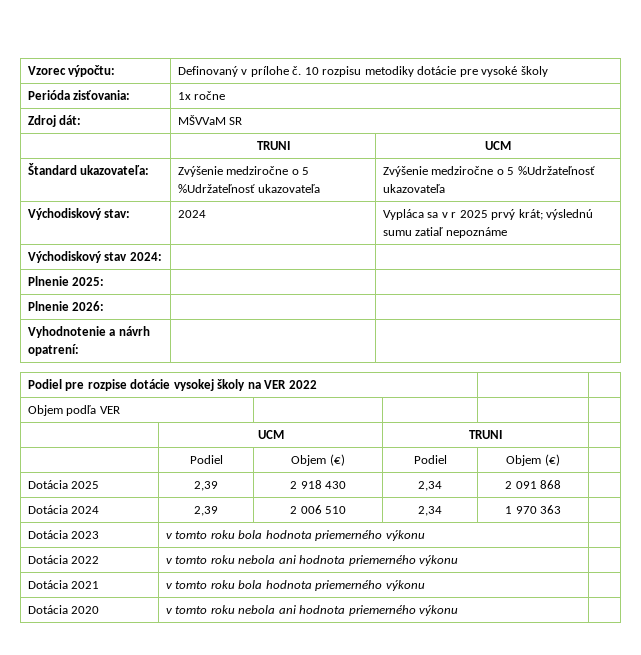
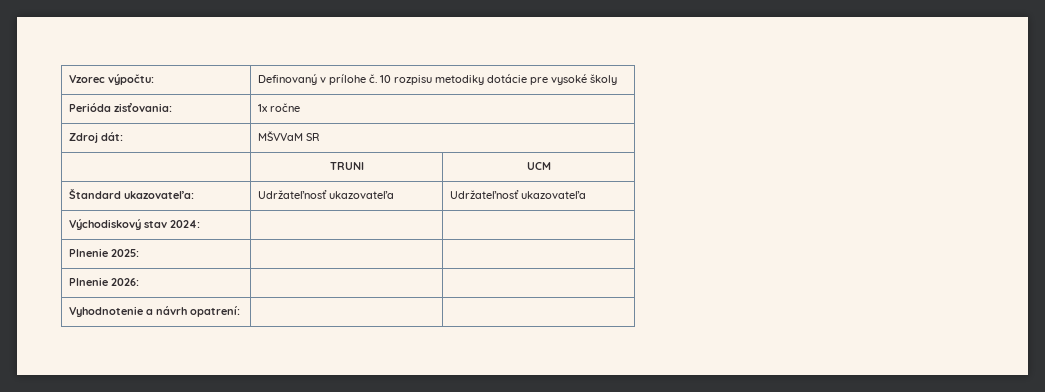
[177,166,310,177] [177,184,321,193] [382,166,595,177] [382,184,445,193] [27,208,131,220] [177,210,206,218] [382,209,594,220] [382,227,507,238] Zvýšenie medziročne o 5 %Udržateľnosť ukazovateľa | Zvýšenie medziročne o 5 %Udržateľnosť ukazovateľa // Východiskový stav: | 2024 | Vypláca sa v r 2025 prvý krát; výslednú sumu zatiaľ nepoznáme -> [257,190,394,199] [449,190,586,199] Udržateľnosť ukazovateľa | Udržateľnosť ukazovateľa
[27,379,317,391] [27,405,120,416] [257,430,284,439] [469,430,502,439] [189,455,223,464] [291,454,345,466] [413,455,447,464] [506,454,560,466] [27,480,100,489] [194,481,218,491] [289,480,347,489] [418,481,442,491] [504,480,562,489] [27,505,100,514] [194,506,218,516] [289,505,347,514] [418,506,442,516] [504,505,562,514] [27,530,100,539] [165,530,425,541] [27,555,100,564] [165,555,459,566] [27,580,100,589] [165,580,425,591] [27,605,100,614] [165,605,459,616] // Podiel pre rozpise dotácie vysokej školy na VER 2022 | | // Objem podľa VER | | | | // | UCM | TRUNI | // | Podiel | Objem (€) | Podiel | Objem (€) | // Dotácia 2025 | 2,39 | 2 918 430 | 2,34 | 2 091 868 | // Dotácia 2024 | 2,39 | 2 006 510 | 2,34 | 1 970 363 | // Dotácia 2023 | v tomto roku bola hodnota priemerného výkonu | // Dotácia 2022 | v tomto roku nebola ani hodnota priemerného výkonu | // Dotácia 2021 | v tomto roku bola hodnota priemerného výkonu | // Dotácia 2020 | v tomto roku nebola ani hodnota priemerného výkonu | -> (240, 311) none

